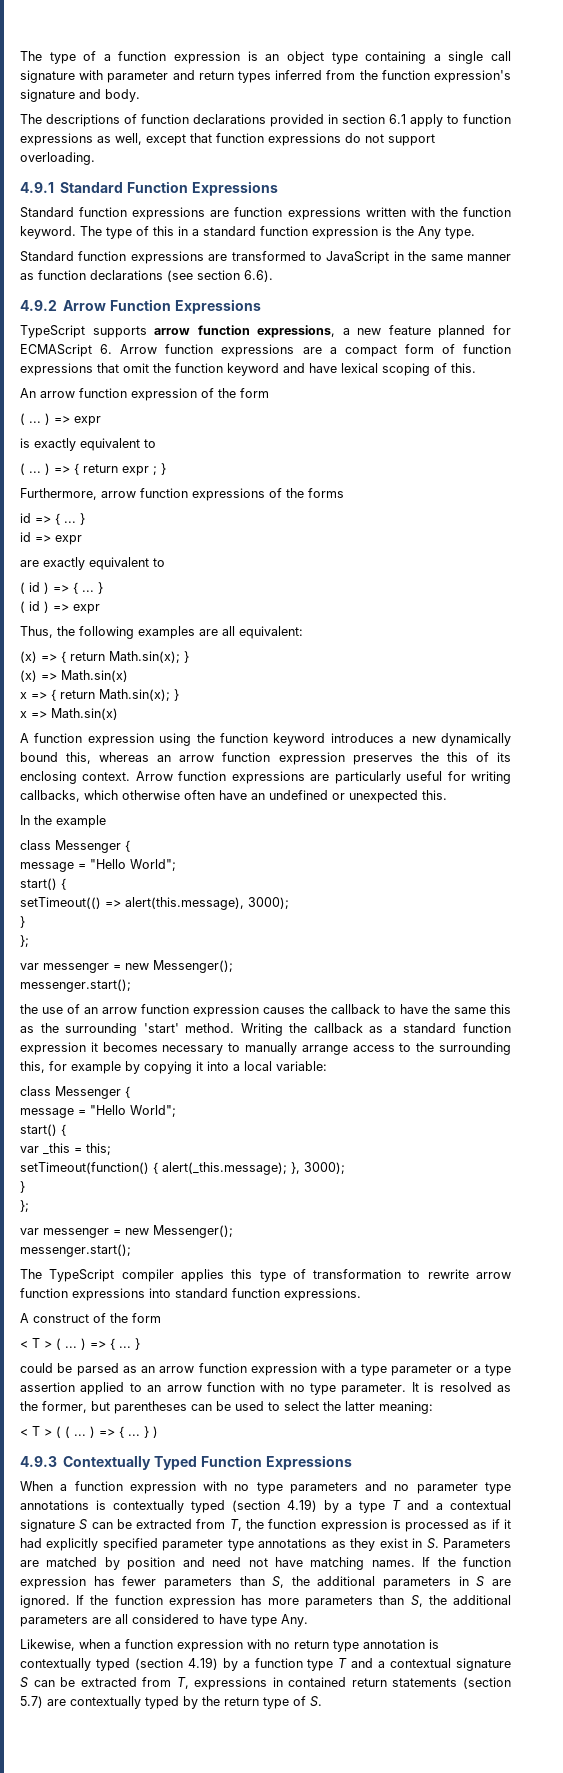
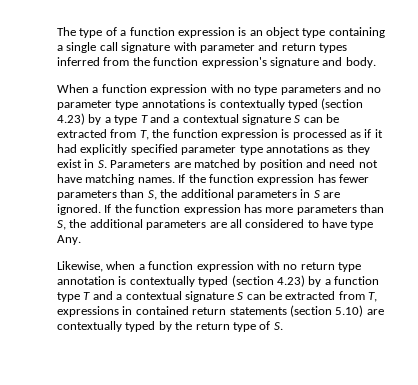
[20,114,511,127] [20,133,435,146] [20,152,95,165] [20,181,278,196] [20,207,511,220] [20,226,475,239] [20,251,511,264] [20,270,273,282] [20,299,261,314] [20,325,511,338] [20,344,512,357] [20,363,476,376] [20,388,269,401] [20,413,101,426] [20,438,156,451] [20,463,166,476] [20,488,344,501] [20,513,85,525] [20,532,82,545] [20,557,165,570] [20,582,103,594] [20,601,100,614] [20,626,303,639] [20,651,189,663] [20,670,128,682] [20,689,179,701] [20,708,118,720] [20,733,511,746] [20,752,511,765] [20,771,512,784] [20,790,447,803] [20,815,106,828] [20,840,130,853] [20,859,176,872] [20,878,66,890] [20,897,289,910] [20,916,25,928] [20,935,29,947] [20,960,233,973] [20,979,131,992] [20,1004,511,1017] [20,1023,512,1036] [20,1042,512,1055] [20,1061,327,1074] [20,1086,130,1099] [20,1105,176,1118] [20,1124,66,1136] [20,1143,111,1155] [20,1162,345,1175] [20,1181,25,1193] [20,1200,29,1212] [20,1225,233,1238] [20,1244,131,1257] [20,1269,512,1282] [20,1288,361,1301] [20,1313,161,1323] [20,1338,140,1350] [20,1363,511,1376] [20,1382,511,1395] [20,1401,433,1414] [20,1426,158,1438] [20,1455,352,1470] // The descriptions of function declarations provided in section 6.1 apply to function expressions as well, except that function expressions do not support overloading. // 4.9.1 Standard Function Expressions // Standard function expressions are function expressions written with the function keyword. The type of this in a standard function expression is the Any type. // Standard function expressions are transformed to JavaScript in the same manner as function declarations (see section 6.6). // 4.9.2 Arrow Function Expressions // TypeScript supports arrow function expressions, a new feature planned for ECMAScript 6. Arrow function expressions are a compact form of function expressions that omit the function keyword and have lexical scoping of this. // An arrow function expression of the form // ( ... ) => expr // is exactly equivalent to // ( ... ) => { return expr ; } // Furthermore, arrow function expressions of the forms // id => { ... } // id => expr // are exactly equivalent to // ( id ) => { ... } // ( id ) => expr // Thus, the following examples are all equivalent: // (x) => { return Math.sin(x); } // (x) => Math.sin(x) // x => { return Math.sin(x); } // x => Math.sin(x) // A function expression using the function keyword introduces a new dynamically bound this, whereas an arrow function expression preserves the this of its enclosing context. Arrow function expressions are particularly useful for writing callbacks, which otherwise often have an undefined or unexpected this. // In the example // class Messenger { // message = "Hello World"; // start() { // setTimeout(() => alert(this.message), 3000); // } // }; // var messenger = new Messenger(); // messenger.start(); // the use of an arrow function expression causes the callback to have the same this as the surrounding 'start' method. Writing the callback as a standard function expression it becomes necessary to manually arrange access to the surrounding this, for example by copying it into a local variable: // class Messenger { // message = "Hello World"; // start() { // var _this = this; // setTimeout(function() { alert(_this.message); }, 3000); // } // }; // var messenger = new Messenger(); // messenger.start(); // The TypeScript compiler applies this type of transformation to rewrite arrow function expressions into standard function expressions. // A construct of the form // < T > ( ... ) => { ... } // could be parsed as an arrow function expression with a type parameter or a type assertion applied to an arrow function with no type parameter. It is resolved as the former, but parentheses can be used to select the latter meaning: // < T > ( ( ... ) => { ... } ) // 4.9.3 Contextually Typed Function Expressions -> (376, 62) none
[286,1499,317,1512] 4.19) -> [57,113,85,125] 4.23)
[187,1657,218,1670] 4.19) -> [276,275,305,287] 4.23)
[20,1696,43,1708] 5.7) -> [335,305,364,317] 5.10)

